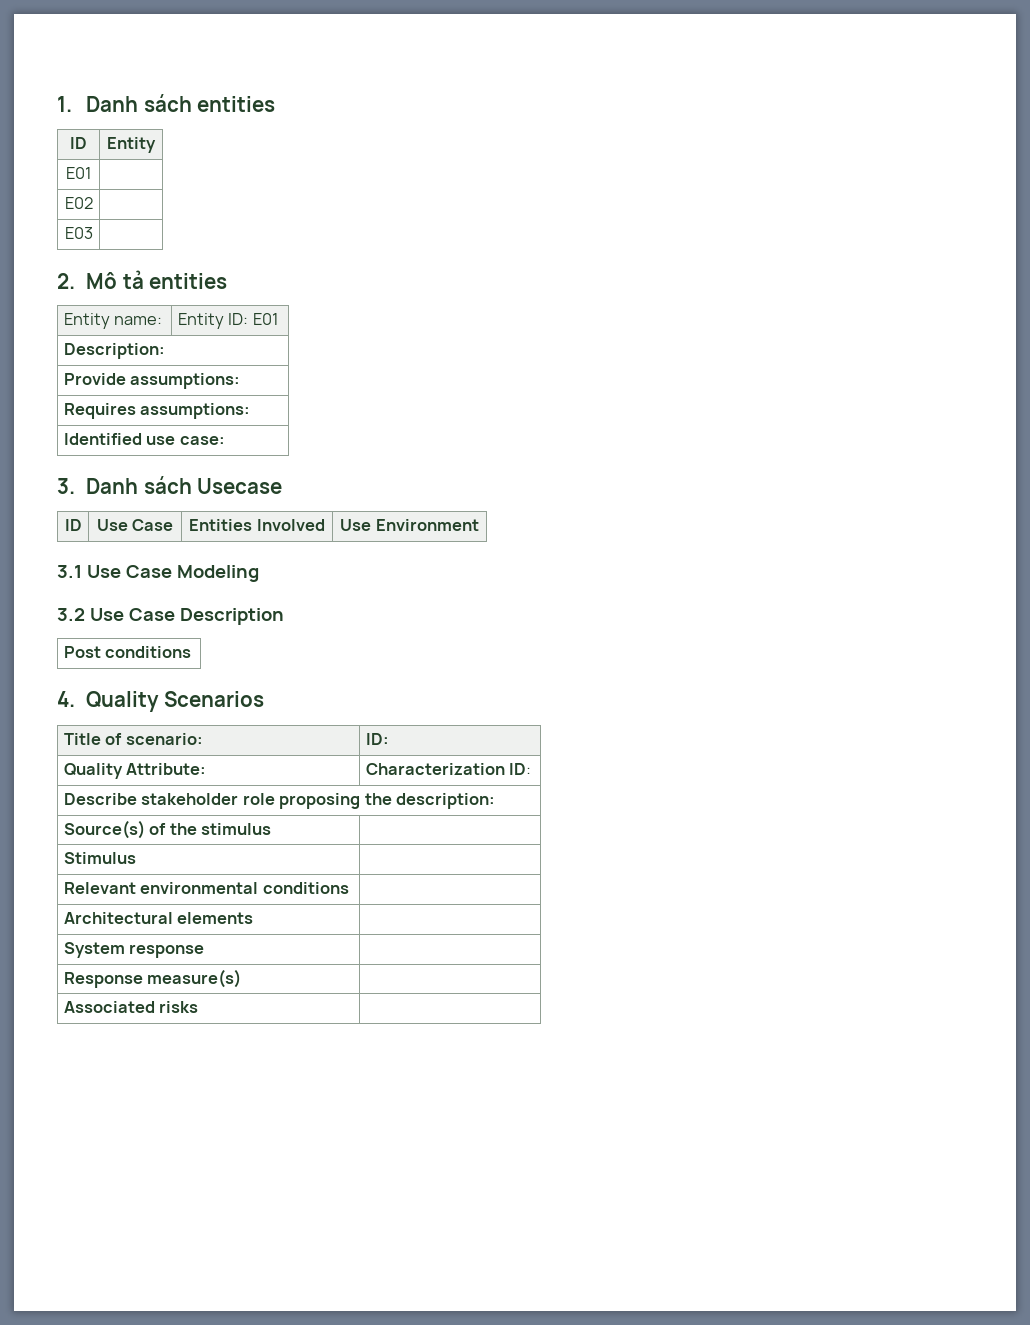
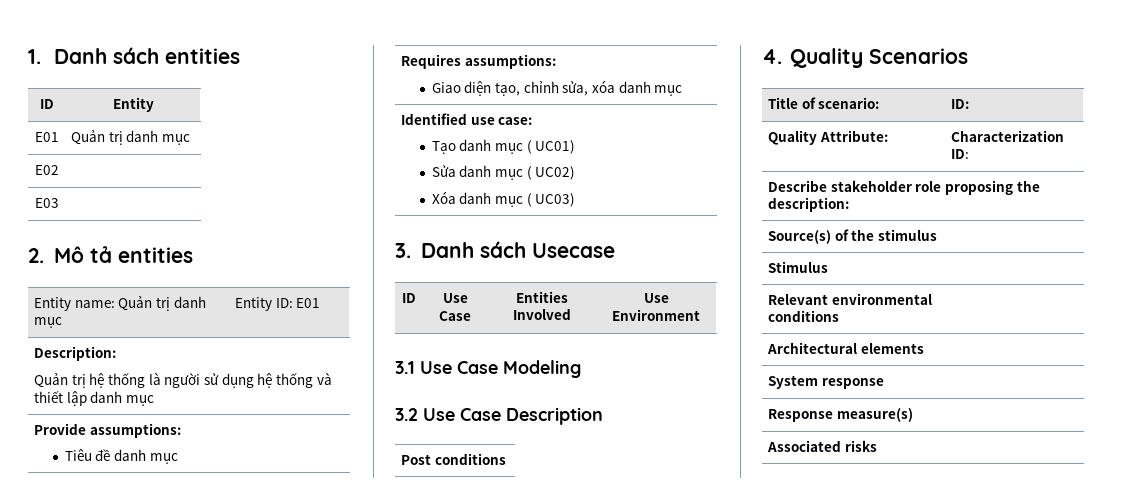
(91, 173) none -> [71,130,191,145] Quản trị danh mục
(163, 320) none -> [118,296,206,311] [34,317,63,328] Quản trị danh mục
[63,373,241,389] [63,403,251,419] [63,433,225,445] // Provide assumptions: // Requires assumptions: // Identified use case: -> [34,372,332,388] [34,390,155,406] [34,423,181,438] [64,449,178,464] [401,54,556,69] [431,80,683,96] [401,113,533,125] [431,139,576,154] [431,165,576,180] [431,191,576,207] // Quản trị hệ thống là người sử dụng hệ thống và thiết lập danh mục // Provide assumptions: // Tiêu đề danh mục // Requires assumptions: // Giao diện tạo, chỉnh sửa, xóa danh mục // Identified use case: // Tạo danh mục ( UC01) // Sửa danh mục ( UC02) // Xóa danh mục ( UC03)

